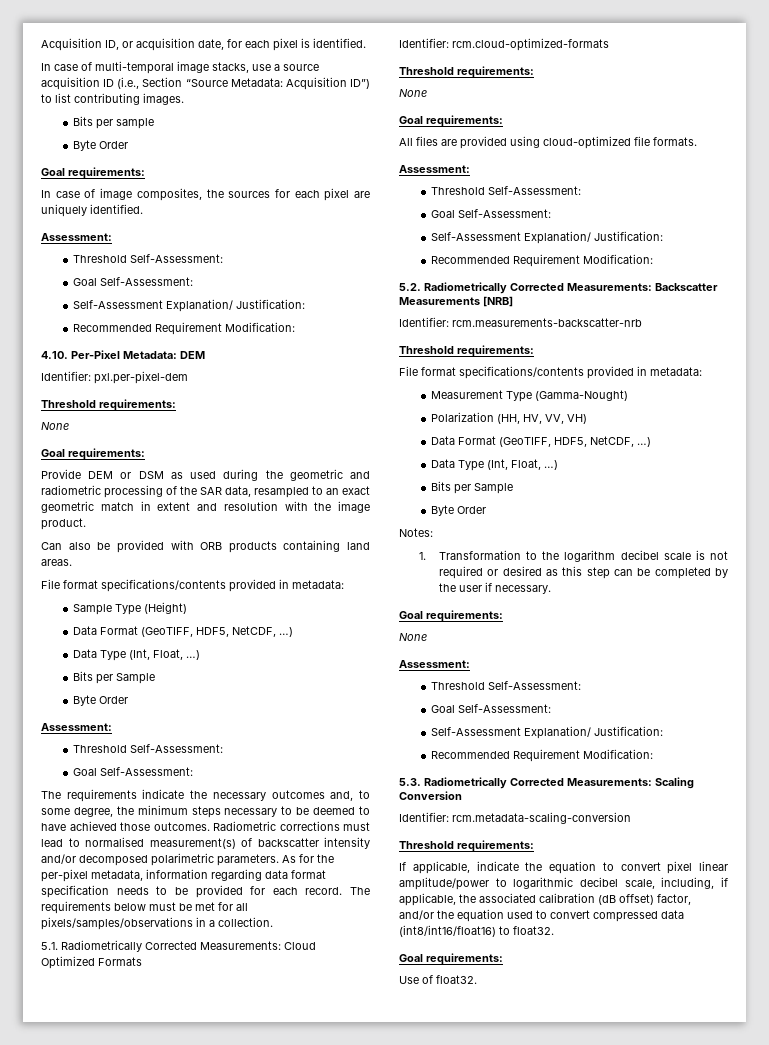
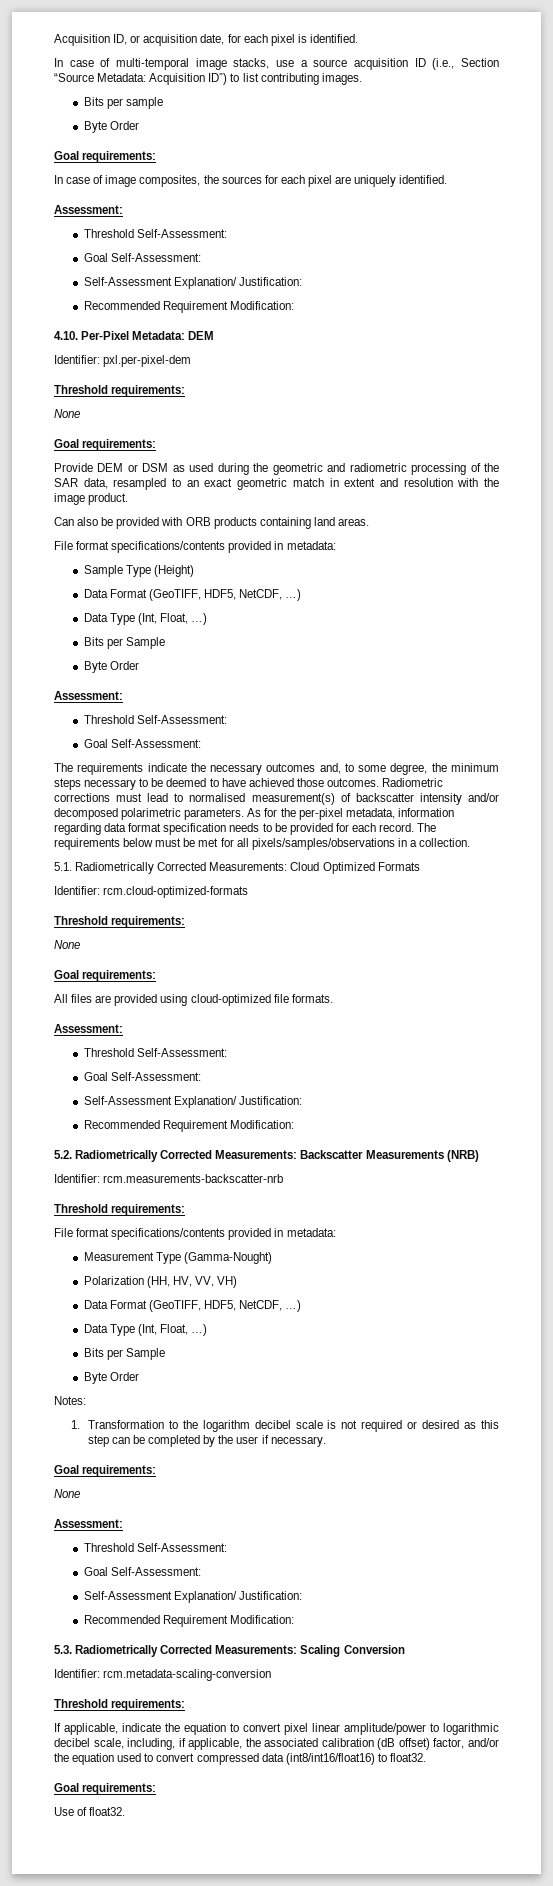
[483,296,513,307] [NRB] -> [446,1150,479,1162] (NRB)

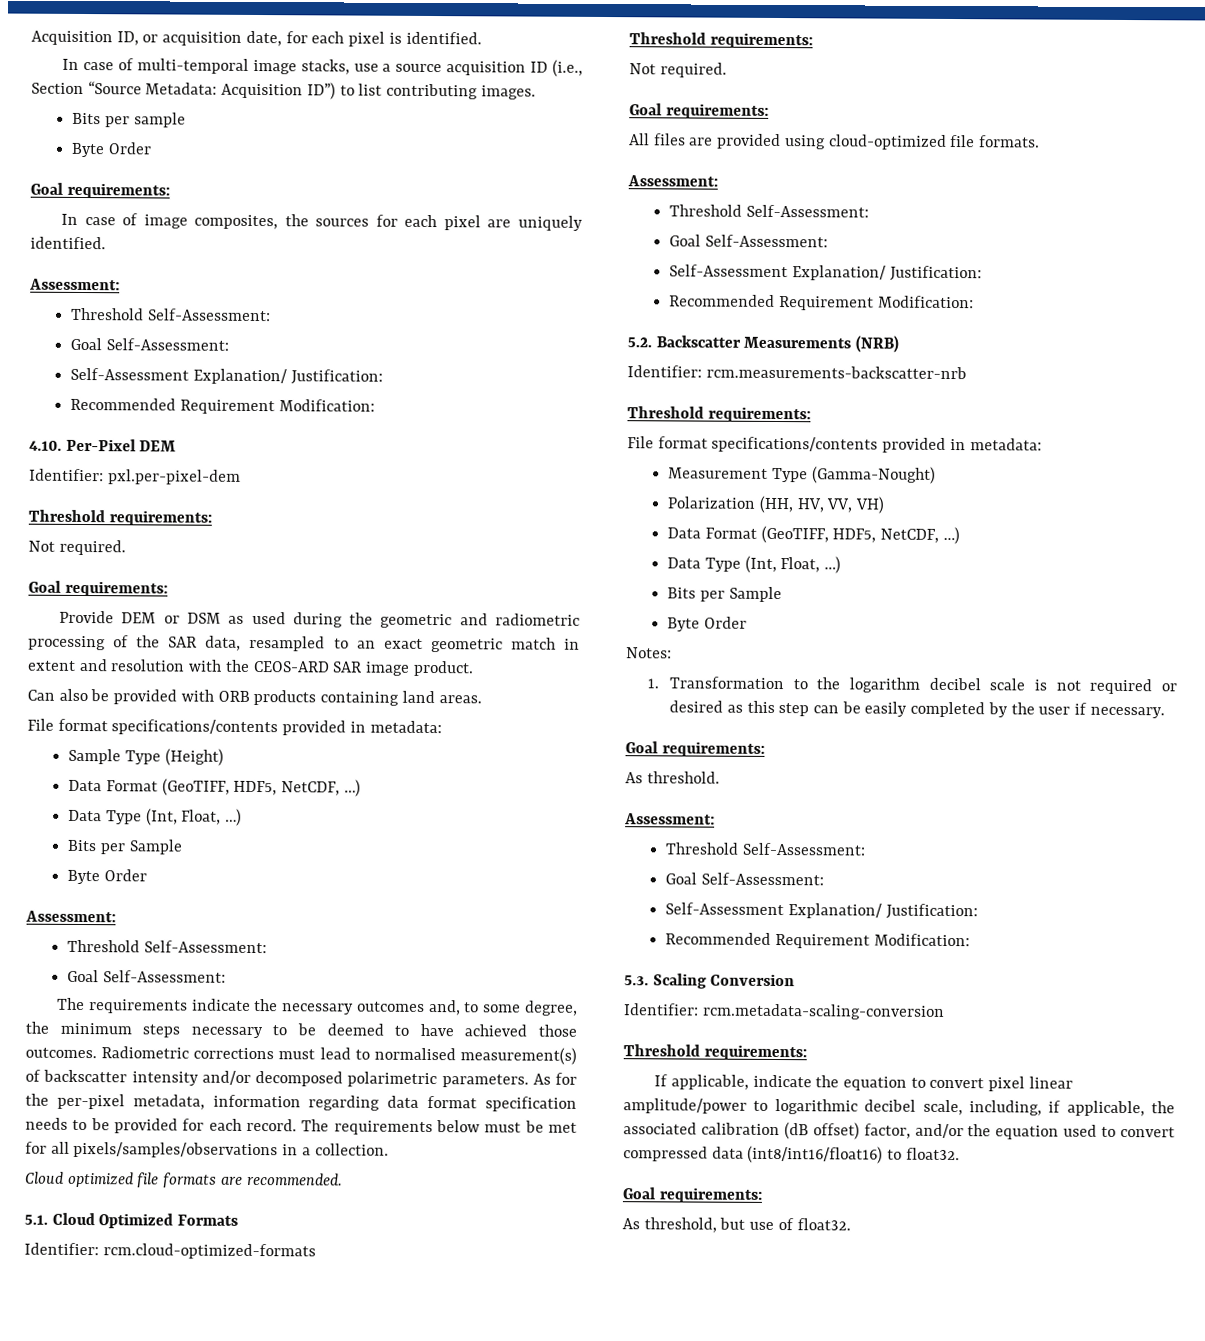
[132,331,186,340] Metadata: -> (136, 445) none
[54,409,80,418] // None -> [28,539,126,556] // Not required.
(499, 482) none -> [252,660,363,673] CEOS-ARD SAR
[54,862,288,874] 5.1. Radiometrically Corrected Measurements: -> [25,1171,343,1188] [24,1214,48,1225] Cloud optimized file formats are recommended. // 5.1.
[54,940,80,949] // None -> [629,62,727,78] // Not required.
[75,1150,298,1162] Radiometrically Corrected Measurements: -> (652, 342) none
(146, 1439) none -> [864,701,908,717] easily
[54,1489,80,1498] // None -> [625,771,720,784] // As threshold.
[75,1645,298,1657] Radiometrically Corrected Measurements: -> (649, 980) none
[54,1807,74,1816] Use -> [622,1217,775,1233] As threshold, but use

